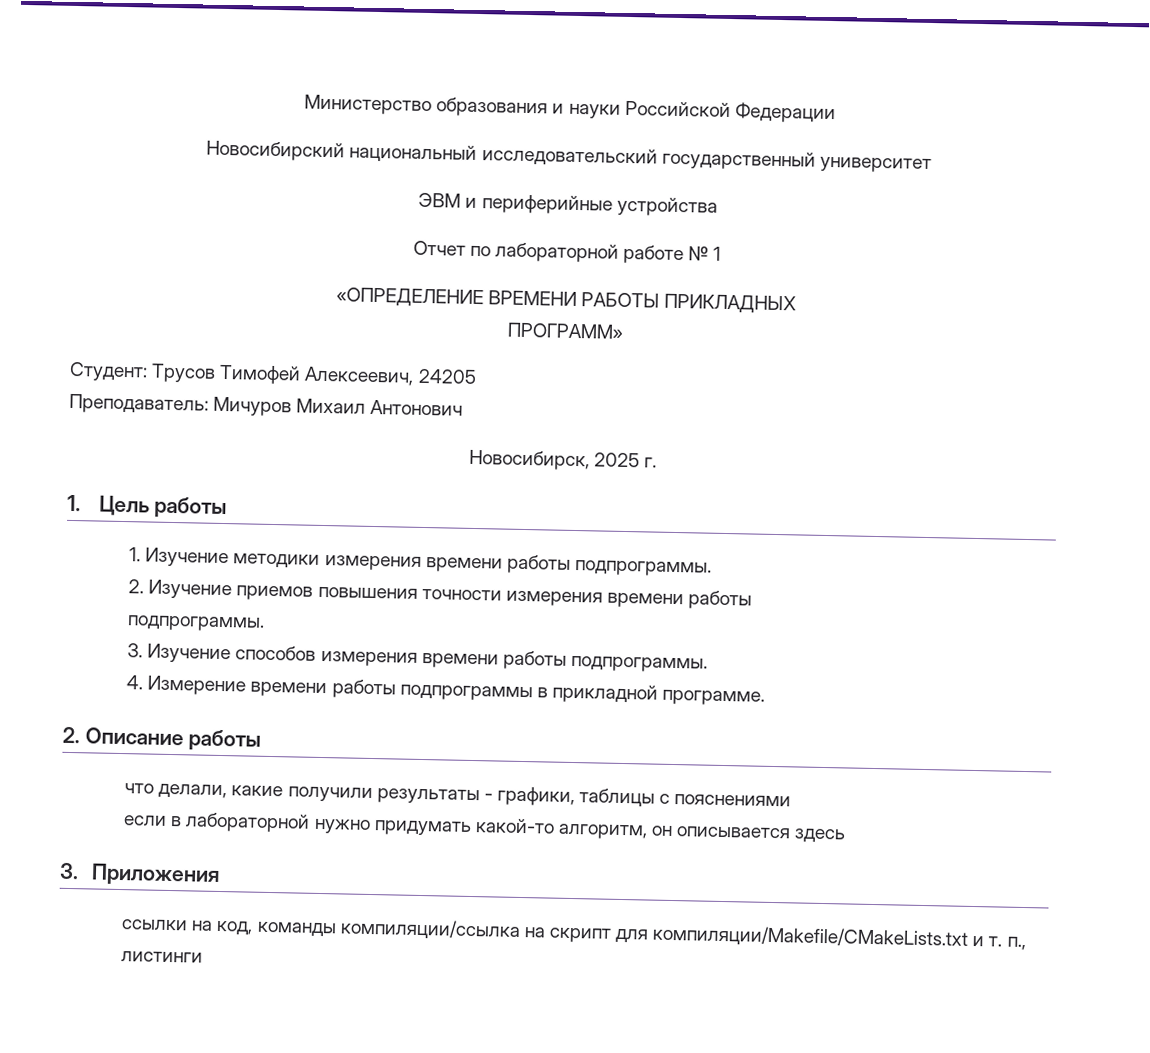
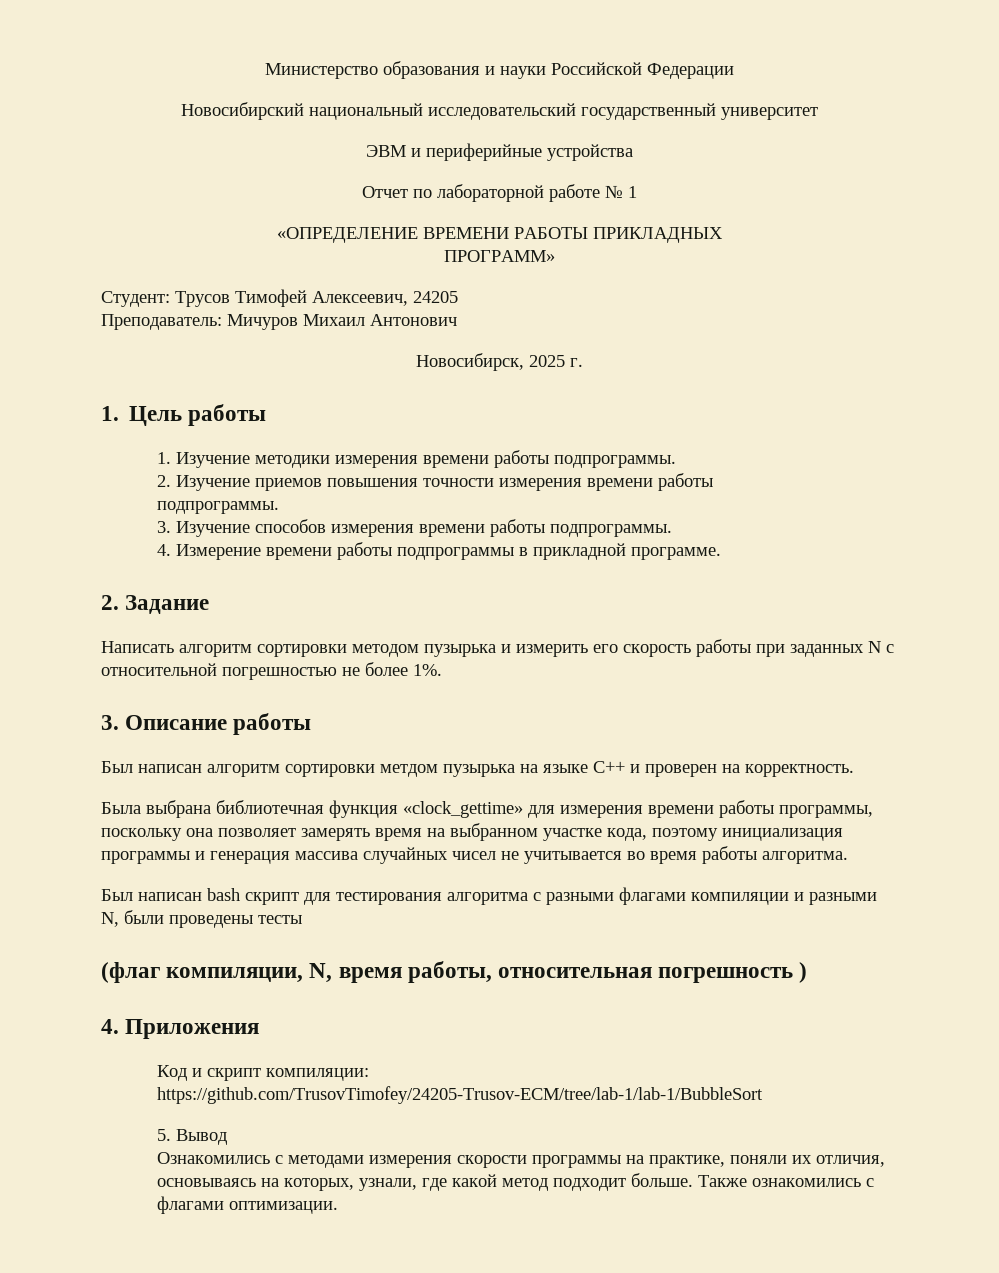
[84,727,262,752] [124,783,792,807] [123,812,847,843] [59,862,220,887] [121,918,1026,951] [121,951,204,963] Описание работы // что делали, какие получили результаты - графики, таблицы с пояснениями // если в лабораторной нужно придумать какой-то алгоритм, он описывается здесь // 3. Приложения // ссылки на код, команды компиляции/ссылка на скрипт для компиляции/Makefile/CMakeLists.txt и т. п., листинги -> [125,595,210,614] [101,639,894,657] [101,662,442,680] [101,713,312,735] [101,761,854,777] [101,800,873,818] [101,823,843,841] [101,846,848,864] [101,887,877,905] [101,910,302,928] [101,961,808,983] [101,1019,260,1039] [156,1065,369,1081] [156,1086,763,1104] [156,1129,227,1145] [156,1152,885,1168] [156,1173,874,1191] [156,1196,338,1214] Задание // Написать алгоритм сортировки методом пузырька и измерить его скорость работы при заданных N с относительной погрешностью не более 1%. // 3. Описание работы // Был написан алгоритм сортировки метдом пузырька на языке С++ и проверен на корректность. // Была выбрана библиотечная функция «clock_gettime» для измерения времени работы программы, поскольку она позволяет замерять время на выбранном участке кода, поэтому инициализация программы и генерация массива случайных чисел не учитывается во время работы алгоритма. // Был написан bash скрипт для тестирования алгоритма с разными флагами компиляции и разными N, были проведены тесты // (флаг компиляции, N, время работы, относительная погрешность ) // 4. Приложения // Код и скрипт компиляции: https://github.com/TrusovTimofey/24205-Trusov-ECM/tree/lab-1/lab-1/BubbleSort // 5. Вывод // Ознакомились с методами измерения скорости программы на практике, поняли их отличия, основываясь на которых, узнали, где какой метод подходит больше. Также ознакомились с флагами оптимизации.

